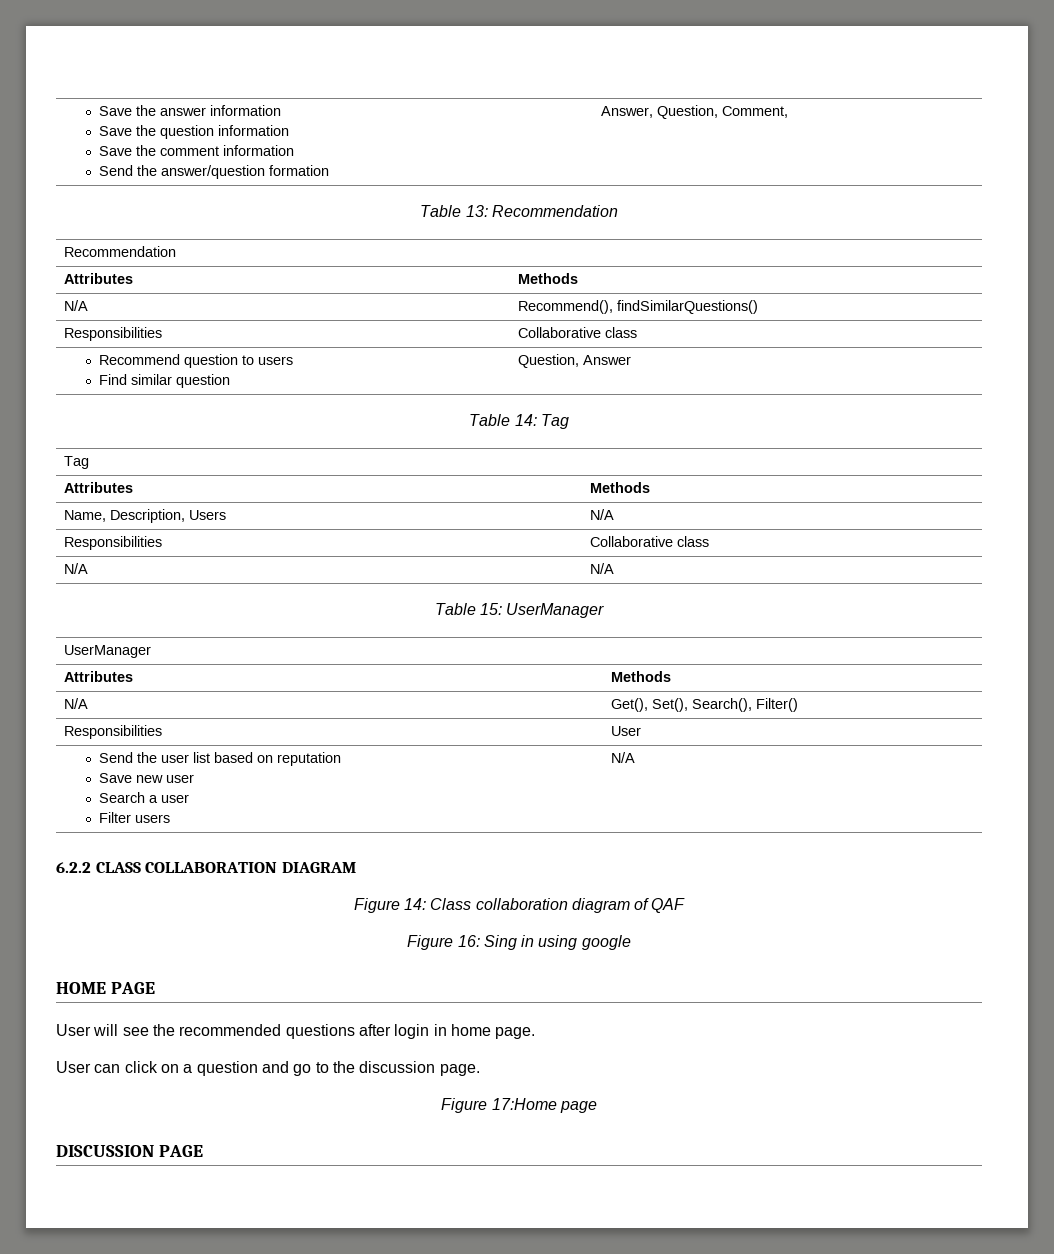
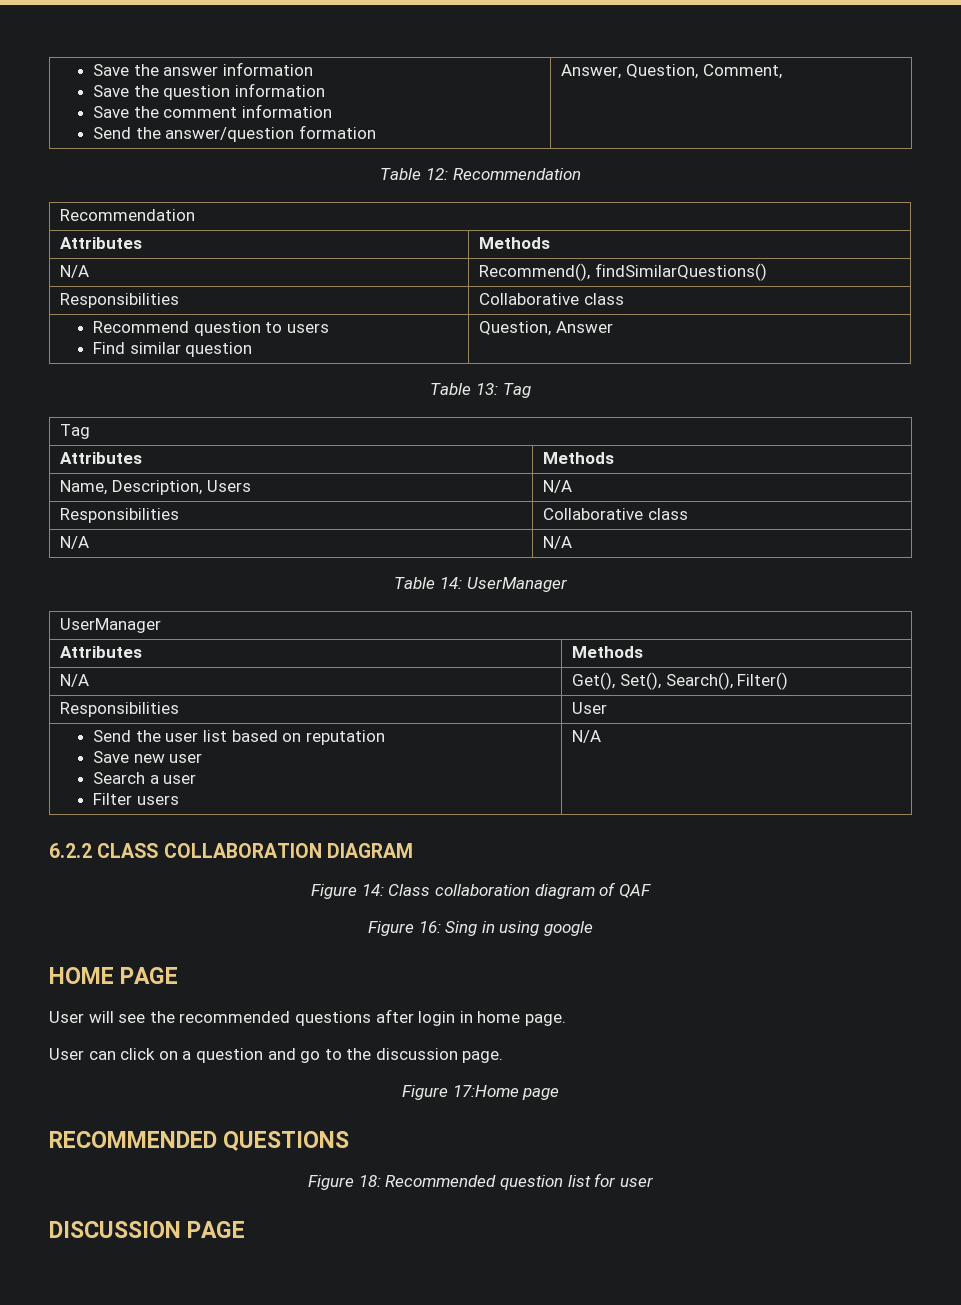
[465,205,488,217] 13: -> [425,168,448,180] 12:
[514,414,537,426] 14: -> [475,383,498,395] 13:
[480,603,502,615] 15: -> [439,577,462,589] 14:
(597, 1107) none -> [49,1131,350,1151] [308,1173,653,1190] // RECOMMENDED QUESTIONS // Figure 18: Recommended question list for user

